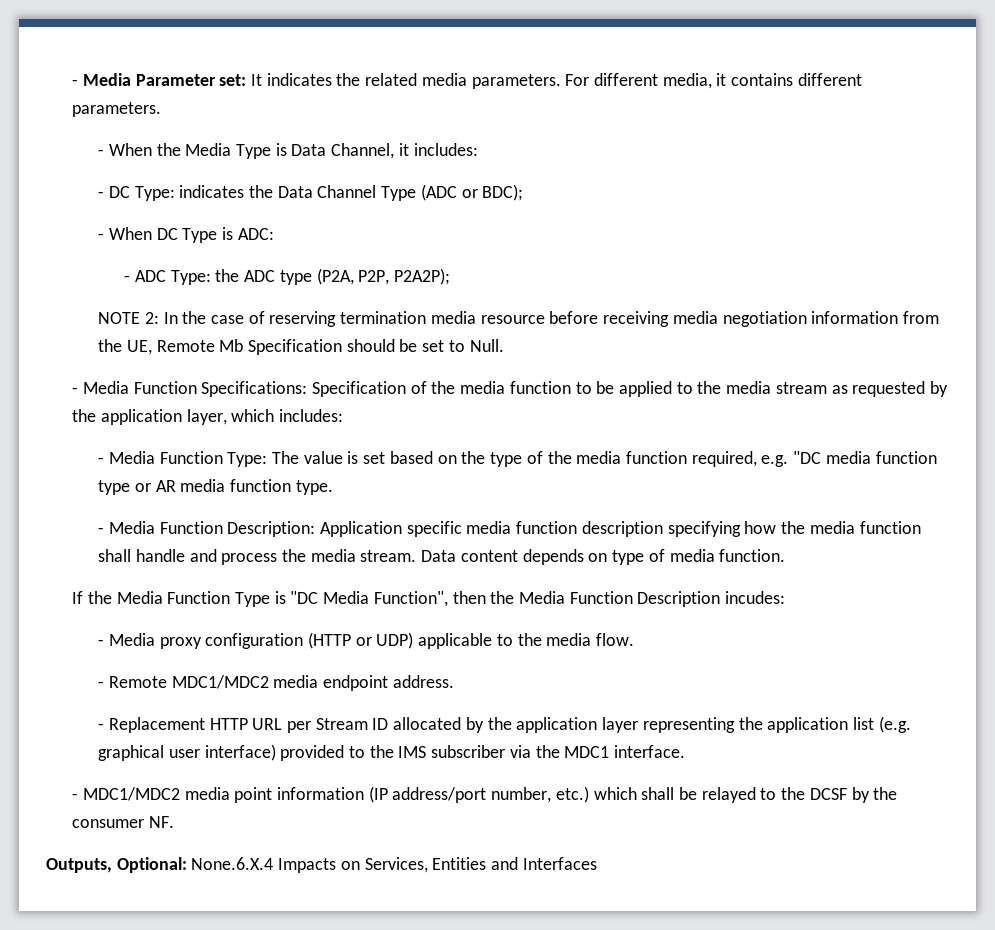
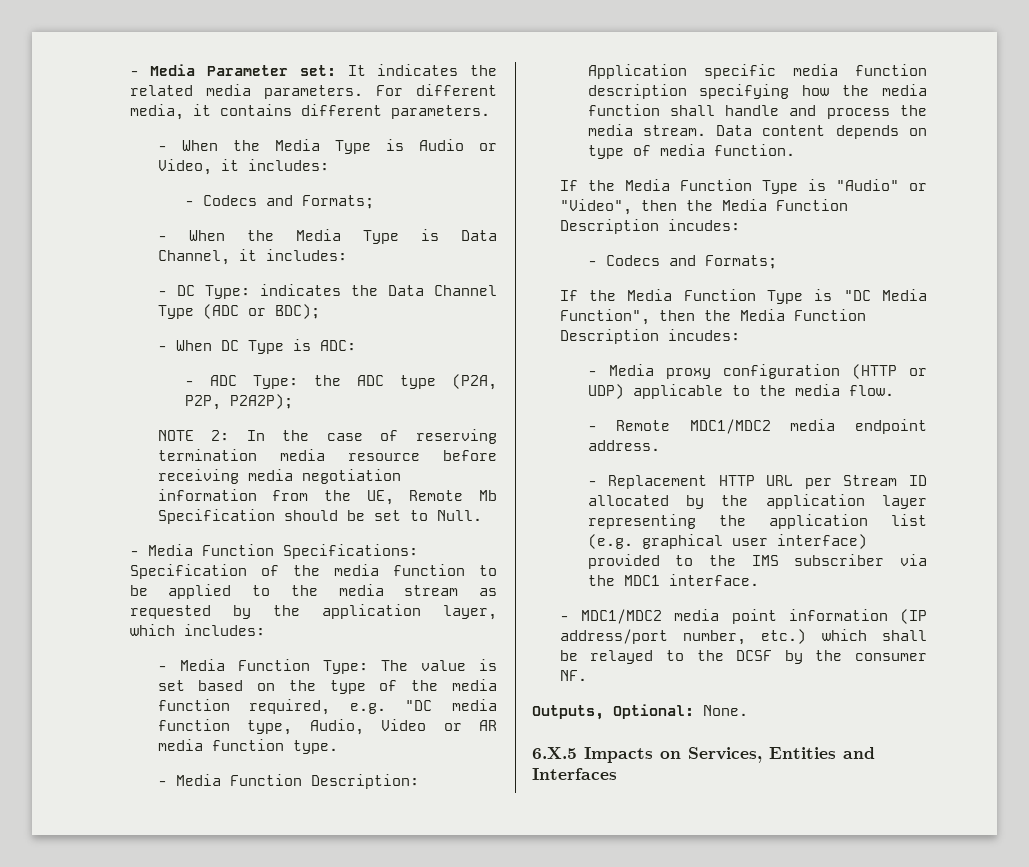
(162, 109) none -> [157,139,497,154] [157,159,329,175] [185,195,375,209] // - When the Media Type is Audio or Video, it includes: // - Codecs and Formats;
[98,480,131,495] type -> [247,719,427,735] type, Audio, Video
(786, 555) none -> [559,179,927,194] [559,199,848,215] [559,219,740,234] [587,255,777,269] // If the Media Function Type is "Audio" or "Video", then the Media Function Description incudes: // - Codecs and Formats;
[191,857,274,870] None.6.X.4 -> [703,705,748,716] [532,747,577,759] None. // 6.X.5

